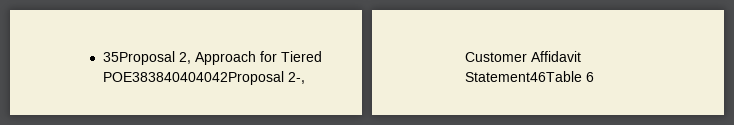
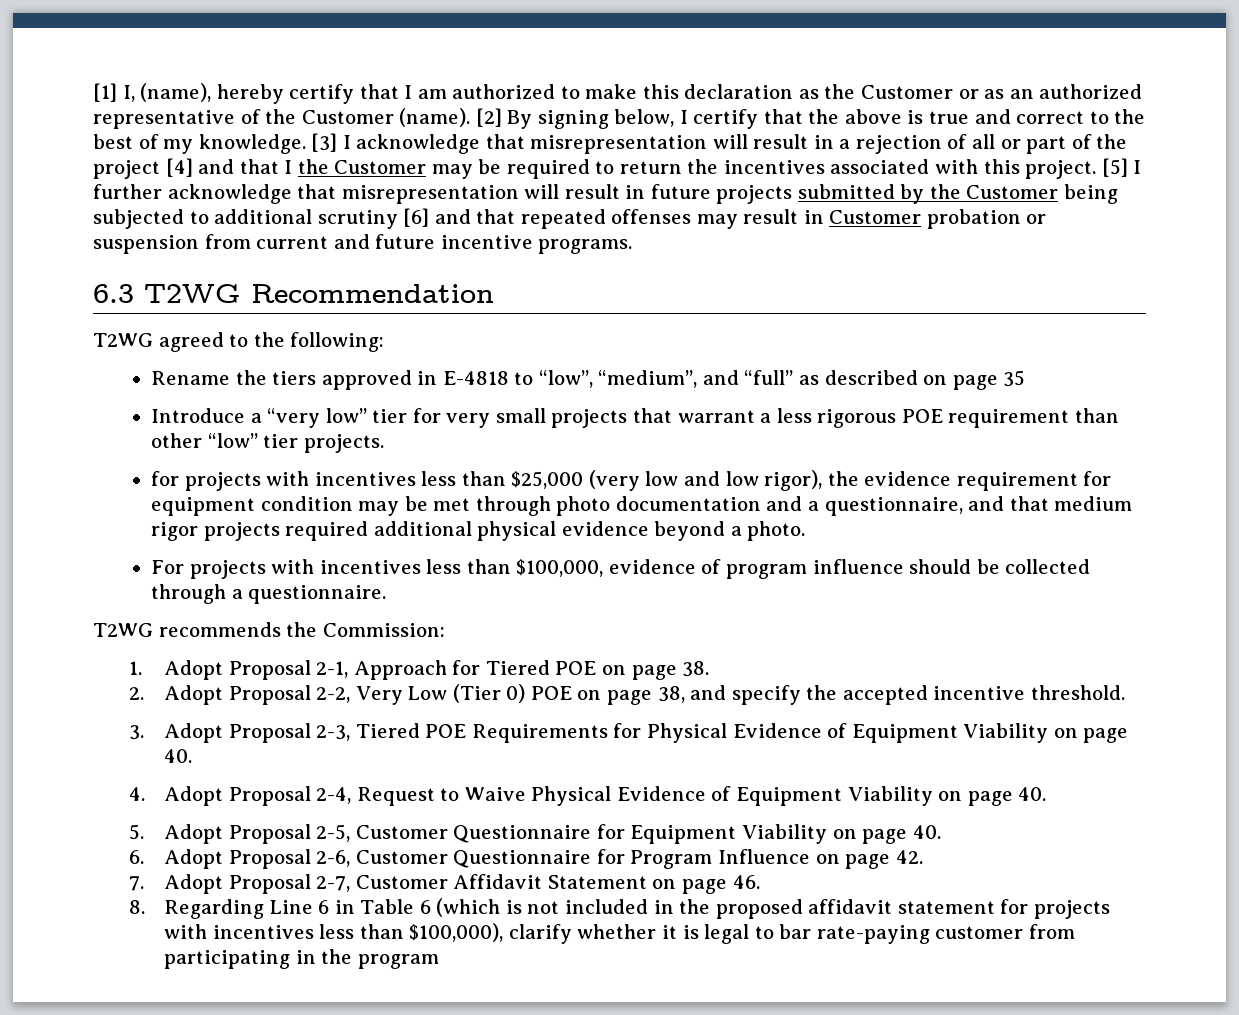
[102,51,322,65] [102,71,305,85] [464,51,581,62] [464,71,594,82] 35Proposal 2, Approach for Tiered POE383840404042Proposal 2-, Customer Affidavit Statement46Table 6 -> [93,83,1143,104] [93,108,1146,129] [93,133,1128,154] [93,158,1142,179] [93,184,1118,204] [93,208,1047,229] [93,234,633,254] [93,284,495,303] [93,332,385,352] [151,370,1026,390] [151,408,1119,428] [151,433,384,453] [151,470,1112,491] [151,496,1133,516] [151,521,806,541] [151,559,1091,579] [151,584,387,604] [93,622,445,637] [128,660,710,680] [128,684,1125,705] [128,723,1129,743] [164,749,193,763] [128,786,1047,806] [128,824,941,844] [128,849,923,869] [128,874,760,894] [128,898,1110,919] [164,923,1075,944] [164,949,439,969] [1] I, (name), hereby certify that I am authorized to make this declaration as the Customer or as an authorized representative of the Customer (name). [2] By signing below, I certify that the above is true and correct to the best of my knowledge. [3] I acknowledge that misrepresentation will result in a rejection of all or part of the project [4] and that I the Customer may be required to return the incentives associated with this project. [5] I further acknowledge that misrepresentation will result in future projects submitted by the Customer being subjected to additional scrutiny [6] and that repeated offenses may result in Customer probation or suspension from current and future incentive programs. // 6.3 T2WG Recommendation // T2WG agreed to the following: // Rename the tiers approved in E-4818 to “low”, “medium”, and “full” as described on page 35 // Introduce a “very low” tier for very small projects that warrant a less rigorous POE requirement than other “low” tier projects. // for projects with incentives less than $25,000 (very low and low rigor), the evidence requirement for equipment condition may be met through photo documentation and a questionnaire, and that medium rigor projects required additional physical evidence beyond a photo. // For projects with incentives less than $100,000, evidence of program influence should be collected through a questionnaire. // T2WG recommends the Commission: // 1. Adopt Proposal 2-1, Approach for Tiered POE on page 38. // 2. Adopt Proposal 2-2, Very Low (Tier 0) POE on page 38, and specify the accepted incentive threshold. // 3. Adopt Proposal 2-3, Tiered POE Requirements for Physical Evidence of Equipment Viability on page 40. // 4. Adopt Proposal 2-4, Request to Waive Physical Evidence of Equipment Viability on page 40. // 5. Adopt Proposal 2-5, Customer Questionnaire for Equipment Viability on page 40. // 6. Adopt Proposal 2-6, Customer Questionnaire for Program Influence on page 42. // 7. Adopt Proposal 2-7, Customer Affidavit Statement on page 46. // 8. Regarding Line 6 in Table 6 (which is not included in the proposed affidavit statement for projects with incentives less than $100,000), clarify whether it is legal to bar rate-paying customer from participating in the program

